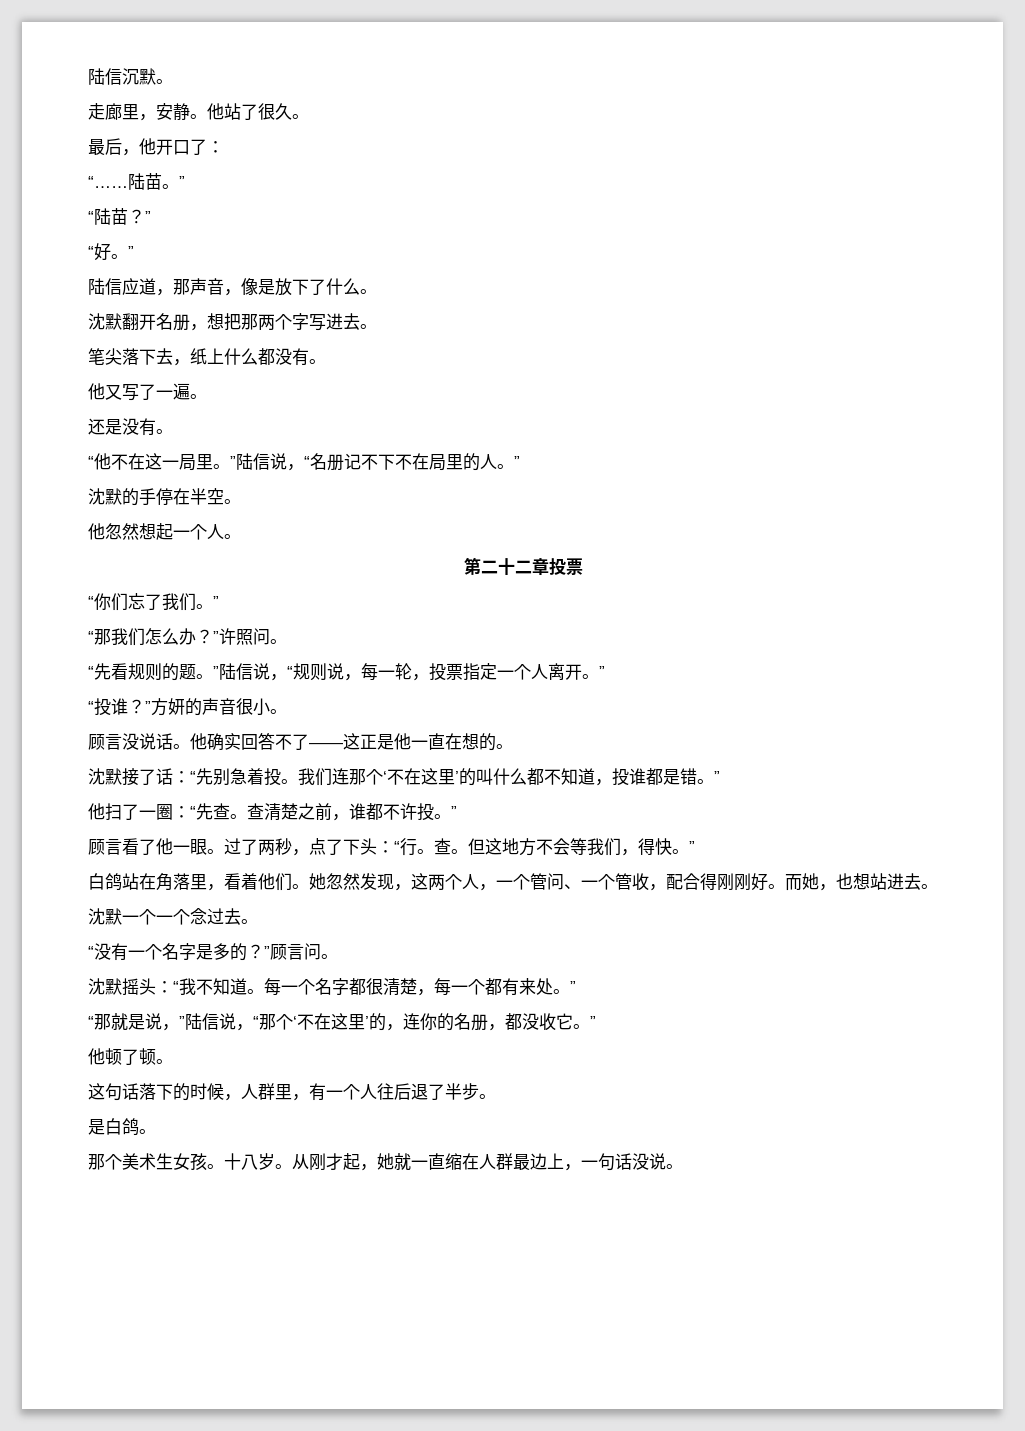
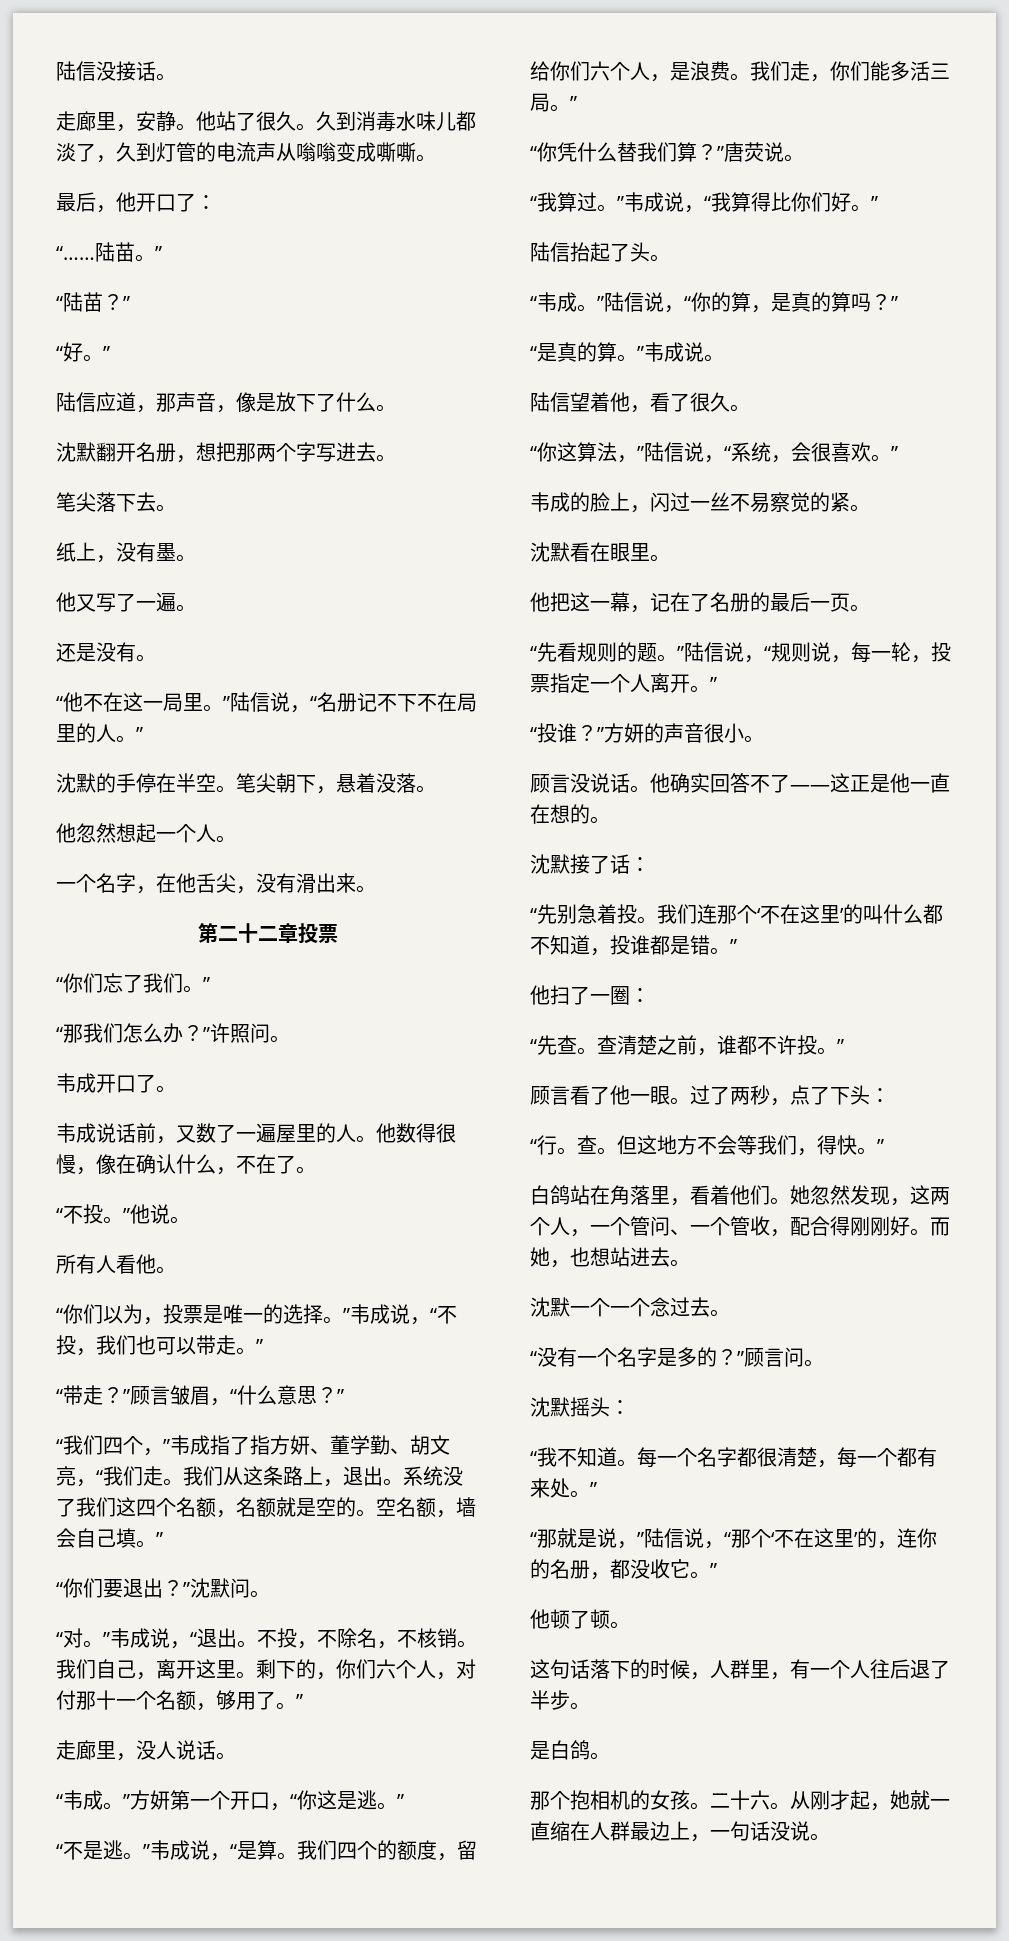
[88,68,156,85] 陆信沉默 -> [56,61,156,81] 陆信没接话
(309, 116) none -> [316,111,476,132] [56,142,436,163] 久到消毒水味儿都淡了，久到灯管的电流声从嗡嗡变成嘶嘶。
[173,348,309,366] ，纸上什么都没有 -> [156,504,176,512] [56,542,176,563] 。 // 纸上，没有墨
(241, 501) none -> [236,773,436,794] 笔尖朝下，悬着没落。
(241, 536) none -> [56,873,376,894] // 一个名字，在他舌尖，没有滑出来。
(287, 641) none -> [56,1073,176,1093] [56,1123,456,1144] [56,1154,316,1175] [56,1204,190,1224] [56,1254,176,1274] [56,1304,457,1325] [56,1335,263,1356] [56,1385,344,1406] [56,1435,450,1456] [56,1466,463,1487] [56,1497,476,1518] [56,1528,163,1548] [56,1578,270,1598] [56,1628,477,1649] [56,1659,476,1680] [56,1690,303,1711] [56,1740,236,1761] [56,1790,404,1811] [56,1840,477,1861] [530,61,950,82] [530,93,577,112] [530,142,804,162] [530,192,878,213] [530,242,670,262] [530,292,898,313] [530,342,724,362] [530,392,750,413] [530,442,898,463] [530,492,870,513] [530,542,670,562] [530,592,870,613] // 韦成开口了。 // 韦成说话前，又数了一遍屋里的人。他数得很慢，像在确认什么，不在了。 // “不投。”他说。 // 所有人看他。 // “你们以为，投票是唯一的选择。”韦成说，“不投，我们也可以带走。” // “带走？”顾言皱眉，“什么意思？” // “我们四个，”韦成指了指方妍、董学勤、胡文亮，“我们走。我们从这条路上，退出。系统没了我们这四个名额，名额就是空的。空名额，墙会自己填。” // “你们要退出？”沈默问。 // “对。”韦成说，“退出。不投，不除名，不核销。我们自己，离开这里。剩下的，你们六个人，对付那十一个名额，够用了。” // 走廊里，没人说话。 // “韦成。”方妍第一个开口，“你这是逃。” // “不是逃。”韦成说，“是算。我们四个的额度，留给你们六个人，是浪费。我们走，你们能多活三局。” // “你凭什么替我们算？”唐荧说。 // “我算过。”韦成说，“我算得比你们好。” // 陆信抬起了头。 // “韦成。”陆信说，“你的算，是真的算吗？” // “是真的算。”韦成说。 // 陆信望着他，看了很久。 // “你这算法，”陆信说，“系统，会很喜欢。” // 韦成的脸上，闪过一丝不易察觉的紧。 // 沈默看在眼里。 // 他把这一幕，记在了名册的最后一页。
(190, 777) none -> (650, 864) //
(190, 812) none -> (650, 995) //
(394, 847) none -> (890, 1095) //
(173, 987) none -> (630, 1407) //
[122,1153,275,1171] 美术生女孩。十八岁 -> [570,1790,770,1810] 抱相机的女孩。二十六

